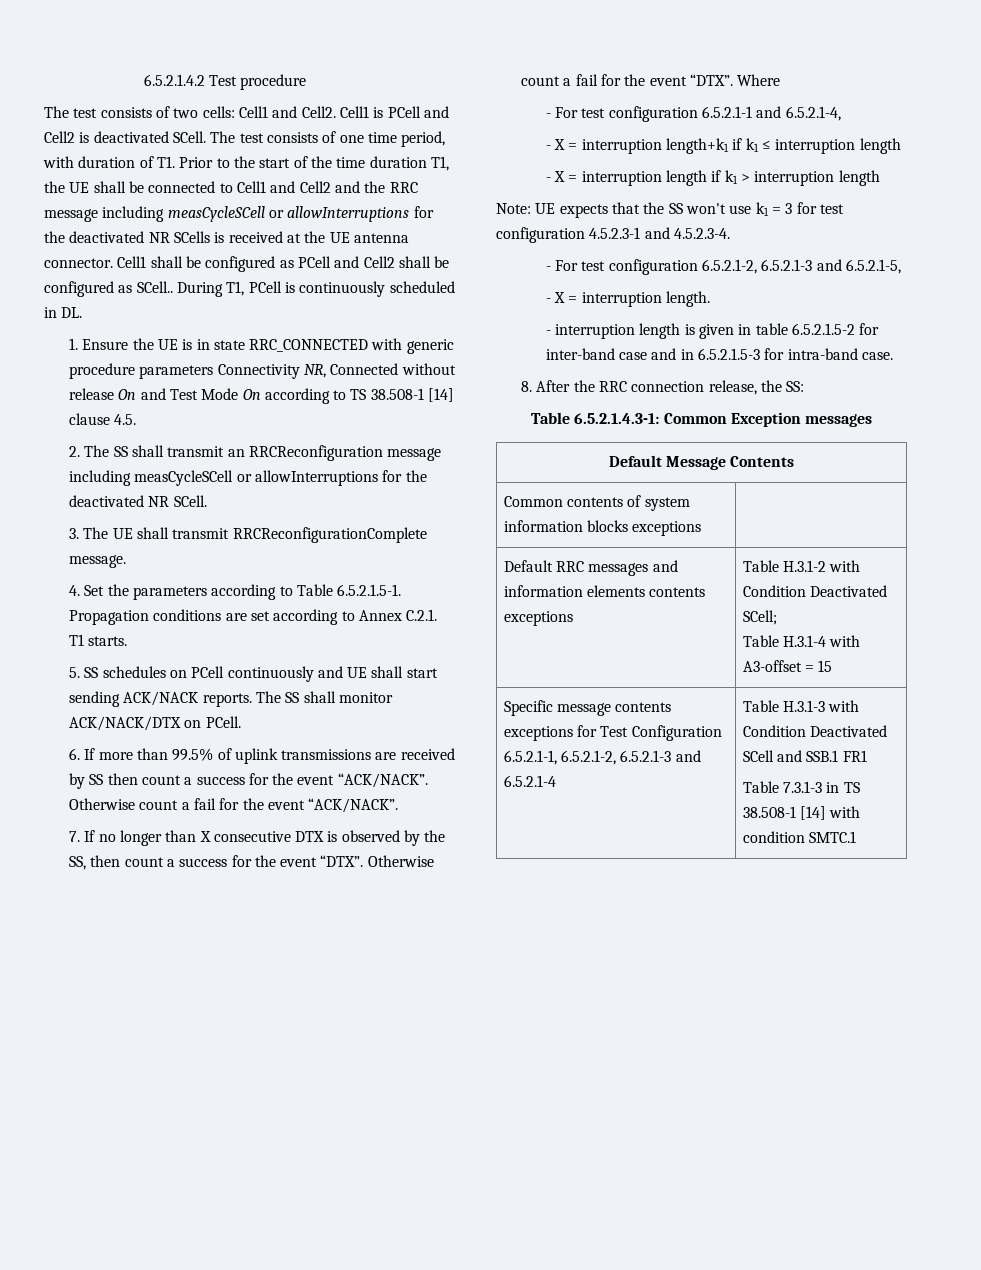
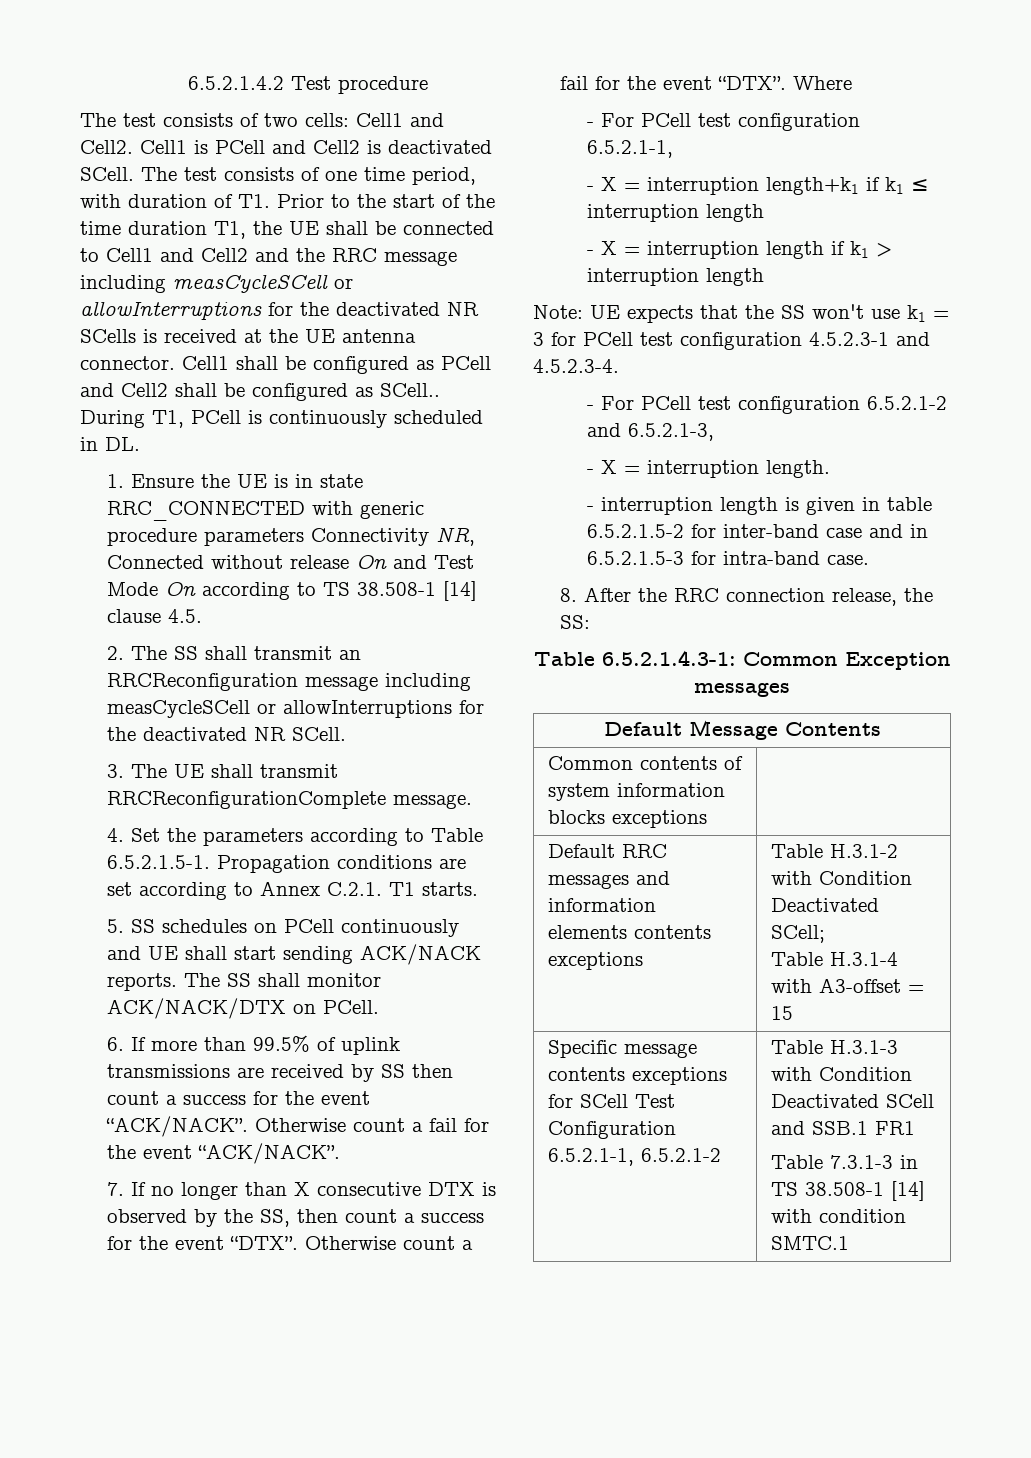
[581,106,841,122] test configuration 6.5.2.1-1 and 6.5.2.1-4, -> [641,113,861,131] [587,140,674,158] PCell test configuration 6.5.2.1-1,
(817, 208) none -> [583,332,633,346] PCell
[581,259,902,275] test configuration 6.5.2.1-2, 6.5.2.1-3 and 6.5.2.1-5, -> [641,396,948,414] [587,423,715,441] PCell test configuration 6.5.2.1-2 and 6.5.2.1-3,
(597, 731) none -> [580,1094,629,1108] SCell
[560,750,701,765] [503,775,556,787] 6.5.2.1-2, 6.5.2.1-3 and 6.5.2.1-4 -> [641,1148,722,1162] 6.5.2.1-2

